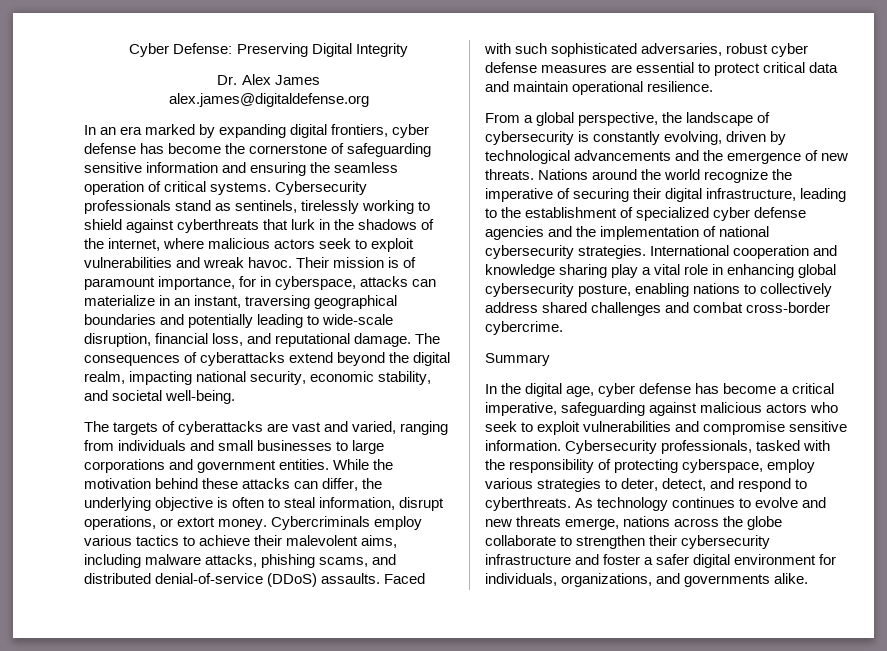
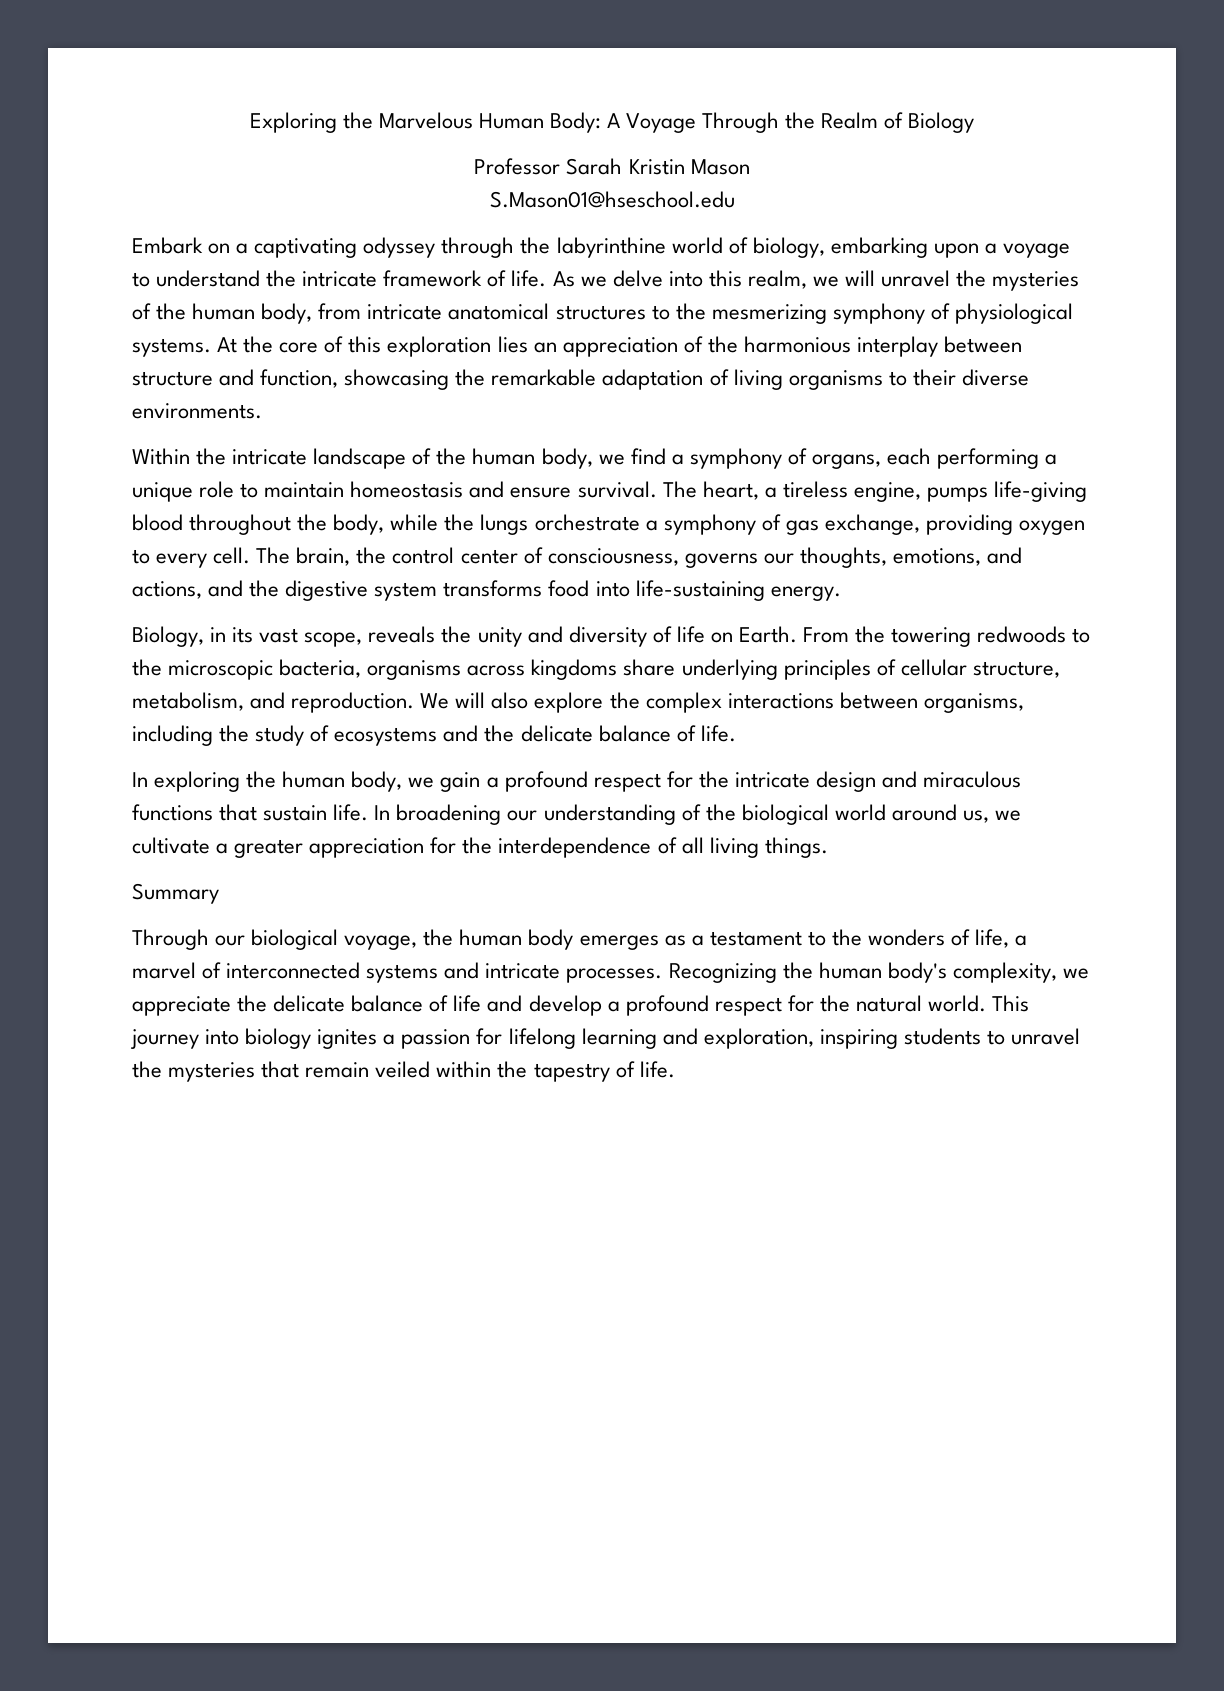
[129,43,408,57] [217,74,320,85] [168,93,369,107] [84,124,430,138] [84,143,432,157] [84,162,399,176] [84,181,368,195] [84,200,431,214] [84,219,435,233] [84,238,415,252] [84,257,417,268] [84,276,437,290] [84,295,398,309] [84,314,394,328] [84,333,441,347] [84,352,451,366] [84,371,432,385] [84,390,236,404] [84,421,449,435] [84,440,385,454] [84,459,394,473] [84,478,383,491] [84,497,445,511] [84,516,423,530] [84,535,398,548] [84,554,397,568] [84,573,426,587] [484,43,809,57] [485,62,839,76] [485,81,714,95] [485,112,771,126] [485,131,787,145] [485,150,849,164] [485,169,793,183] [485,188,847,202] [485,207,807,221] [485,226,770,240] [485,245,838,259] [485,264,837,278] [485,283,833,297] [485,302,831,316] [485,321,563,335] [485,353,550,366] [485,383,835,397] [485,402,839,416] [485,421,848,435] [485,440,831,454] [485,459,816,473] [485,478,808,492] [485,497,827,511] [485,516,783,530] [485,535,771,549] [485,554,837,568] [485,573,809,587] Cyber Defense: Preserving Digital Integrity // Dr. Alex James // alex.james@digitaldefense.org // In an era marked by expanding digital frontiers, cyber defense has become the cornerstone of safeguarding sensitive information and ensuring the seamless operation of critical systems. Cybersecurity professionals stand as sentinels, tirelessly working to shield against cyberthreats that lurk in the shadows of the internet, where malicious actors seek to exploit vulnerabilities and wreak havoc. Their mission is of paramount importance, for in cyberspace, attacks can materialize in an instant, traversing geographical boundaries and potentially leading to wide-scale disruption, financial loss, and reputational damage. The consequences of cyberattacks extend beyond the digital realm, impacting national security, economic stability, and societal well-being. // The targets of cyberattacks are vast and varied, ranging from individuals and small businesses to large corporations and government entities. While the motivation behind these attacks can differ, the underlying objective is often to steal information, disrupt operations, or extort money. Cybercriminals employ various tactics to achieve their malevolent aims, including malware attacks, phishing scams, and distributed denial-of-service (DDoS) assaults. Faced with such sophisticated adversaries, robust cyber defense measures are essential to protect critical data and maintain operational resilience. // From a global perspective, the landscape of cybersecurity is constantly evolving, driven by technological advancements and the emergence of new threats. Nations around the world recognize the imperative of securing their digital infrastructure, leading to the establishment of specialized cyber defense agencies and the implementation of national cybersecurity strategies. International cooperation and knowledge sharing play a vital role in enhancing global cybersecurity posture, enabling nations to collectively address shared challenges and combat cross-border cybercrime. // Summary // In the digital age, cyber defense has become a critical imperative, safeguarding against malicious actors who seek to exploit vulnerabilities and compromise sensitive information. Cybersecurity professionals, tasked with the responsibility of protecting cyberspace, employ various strategies to deter, detect, and respond to cyberthreats. As technology continues to evolve and new threats emerge, nations across the globe collaborate to strengthen their cybersecurity infrastructure and foster a safer digital environment for individuals, organizations, and governments alike. -> [249,112,975,133] [474,158,750,175] [489,191,735,208] [132,237,1071,258] [132,270,1080,291] [132,303,1073,324] [132,336,1023,357] [132,369,1029,390] [132,403,262,419] [132,448,1058,469] [132,481,1088,502] [132,514,1086,535] [132,547,1023,568] [132,580,841,601] [132,626,1091,647] [132,659,1060,680] [132,692,1024,713] [132,725,736,746] [132,771,1022,792] [132,804,1022,825] [132,837,828,858] [132,883,219,904] [132,929,1028,950] [132,962,1089,983] [132,995,1030,1016] [130,1028,1081,1049] [132,1061,675,1082] Exploring the Marvelous Human Body: A Voyage Through the Realm of Biology // Professor Sarah Kristin Mason // S.Mason01@hseschool.edu // Embark on a captivating odyssey through the labyrinthine world of biology, embarking upon a voyage to understand the intricate framework of life. As we delve into this realm, we will unravel the mysteries of the human body, from intricate anatomical structures to the mesmerizing symphony of physiological systems. At the core of this exploration lies an appreciation of the harmonious interplay between structure and function, showcasing the remarkable adaptation of living organisms to their diverse environments. // Within the intricate landscape of the human body, we find a symphony of organs, each performing a unique role to maintain homeostasis and ensure survival. The heart, a tireless engine, pumps life-giving blood throughout the body, while the lungs orchestrate a symphony of gas exchange, providing oxygen to every cell. The brain, the control center of consciousness, governs our thoughts, emotions, and actions, and the digestive system transforms food into life-sustaining energy. // Biology, in its vast scope, reveals the unity and diversity of life on Earth. From the towering redwoods to the microscopic bacteria, organisms across kingdoms share underlying principles of cellular structure, metabolism, and reproduction. We will also explore the complex interactions between organisms, including the study of ecosystems and the delicate balance of life. // In exploring the human body, we gain a profound respect for the intricate design and miraculous functions that sustain life. In broadening our understanding of the biological world around us, we cultivate a greater appreciation for the interdependence of all living things. // Summary // Through our biological voyage, the human body emerges as a testament to the wonders of life, a marvel of interconnected systems and intricate processes. Recognizing the human body's complexity, we appreciate the delicate balance of life and develop a profound respect for the natural world. This journey into biology ignites a passion for lifelong learning and exploration, inspiring students to unravel the mysteries that remain veiled within the tapestry of life.

